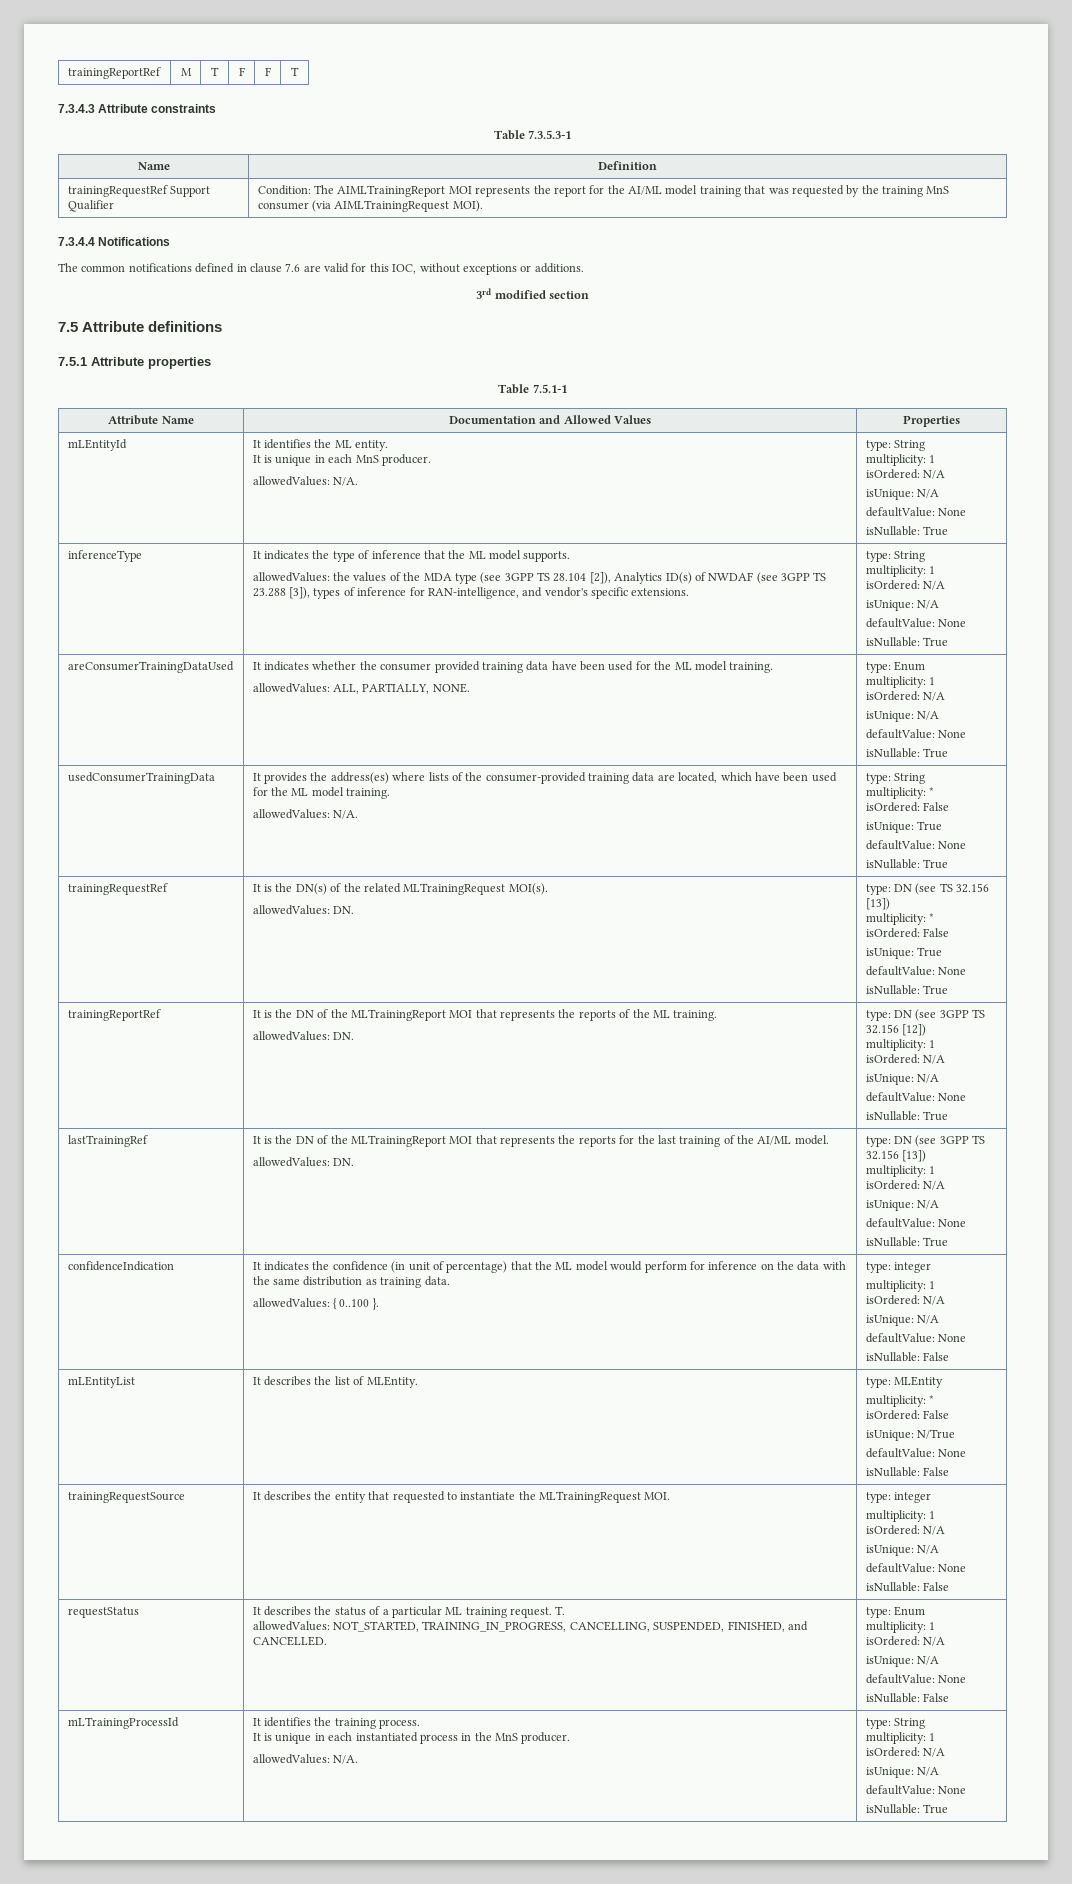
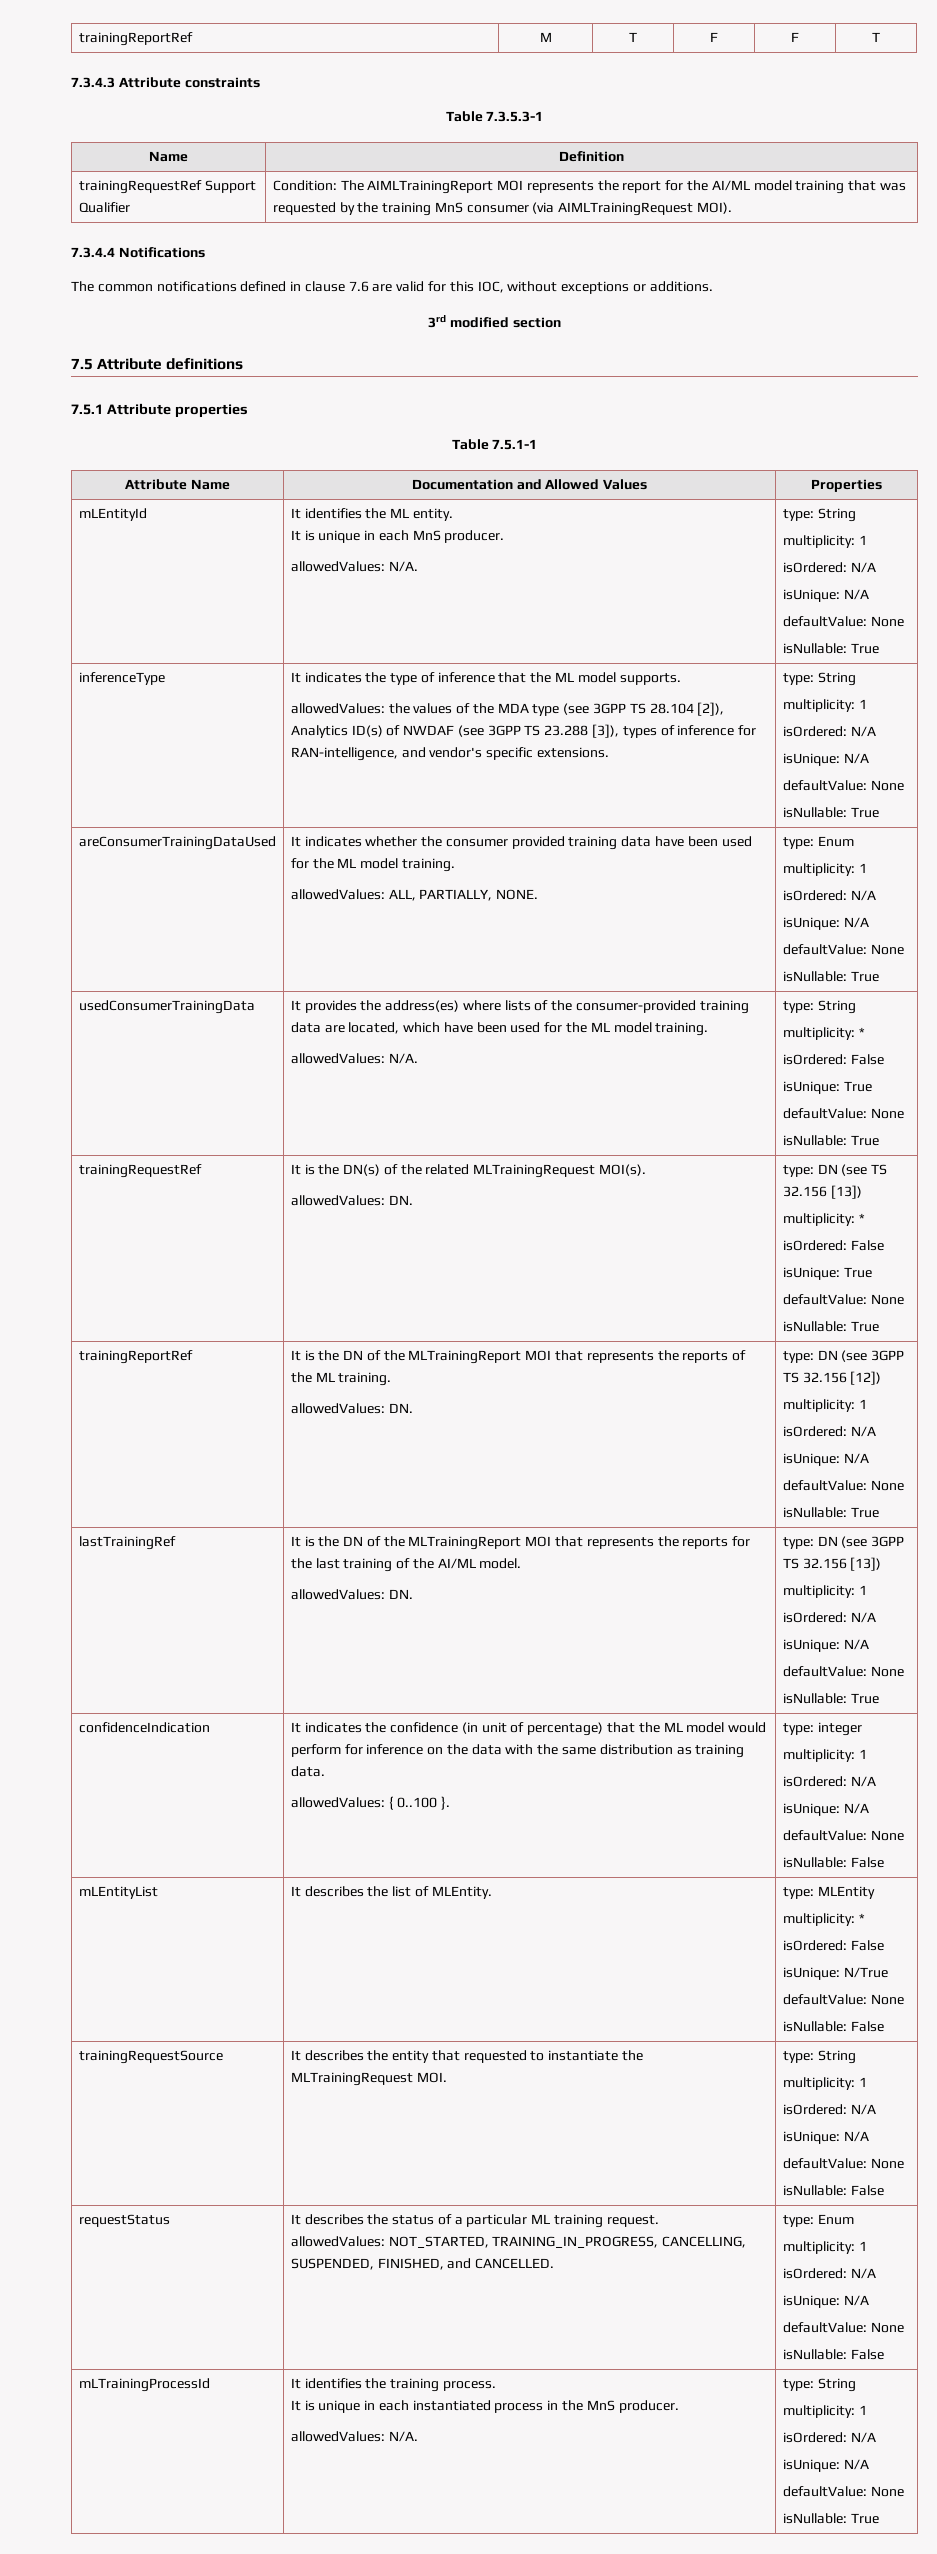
[894,1492,932,1503] integer -> [817,2050,856,2064] String
[555,1606,566,1615] T. -> (659, 2221) none

